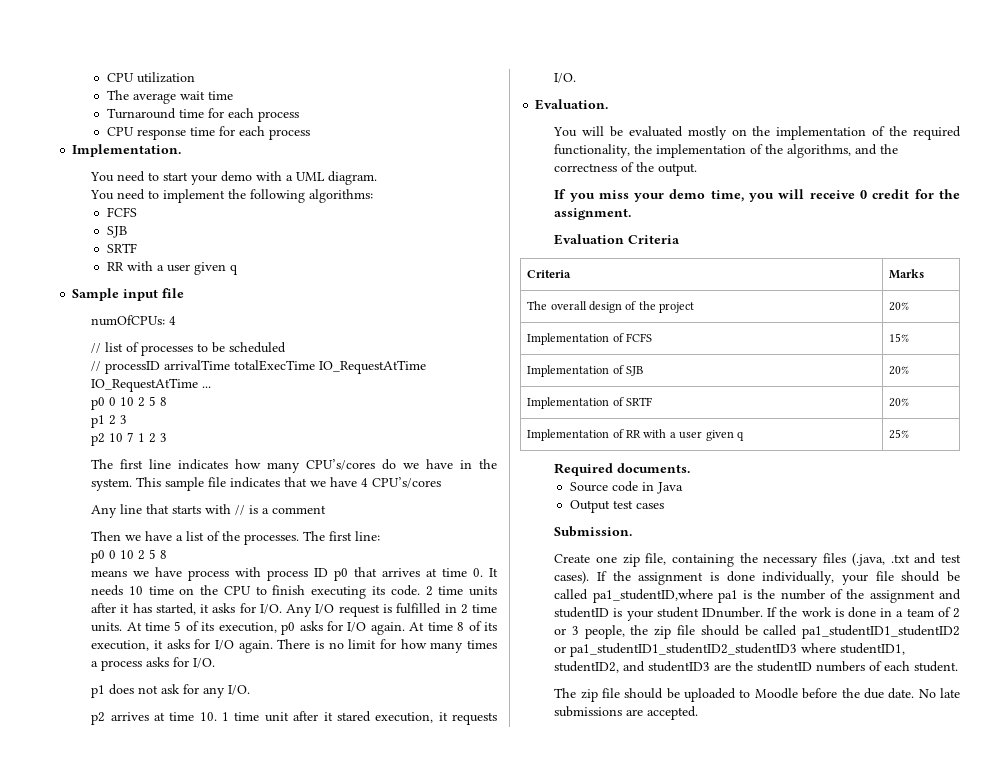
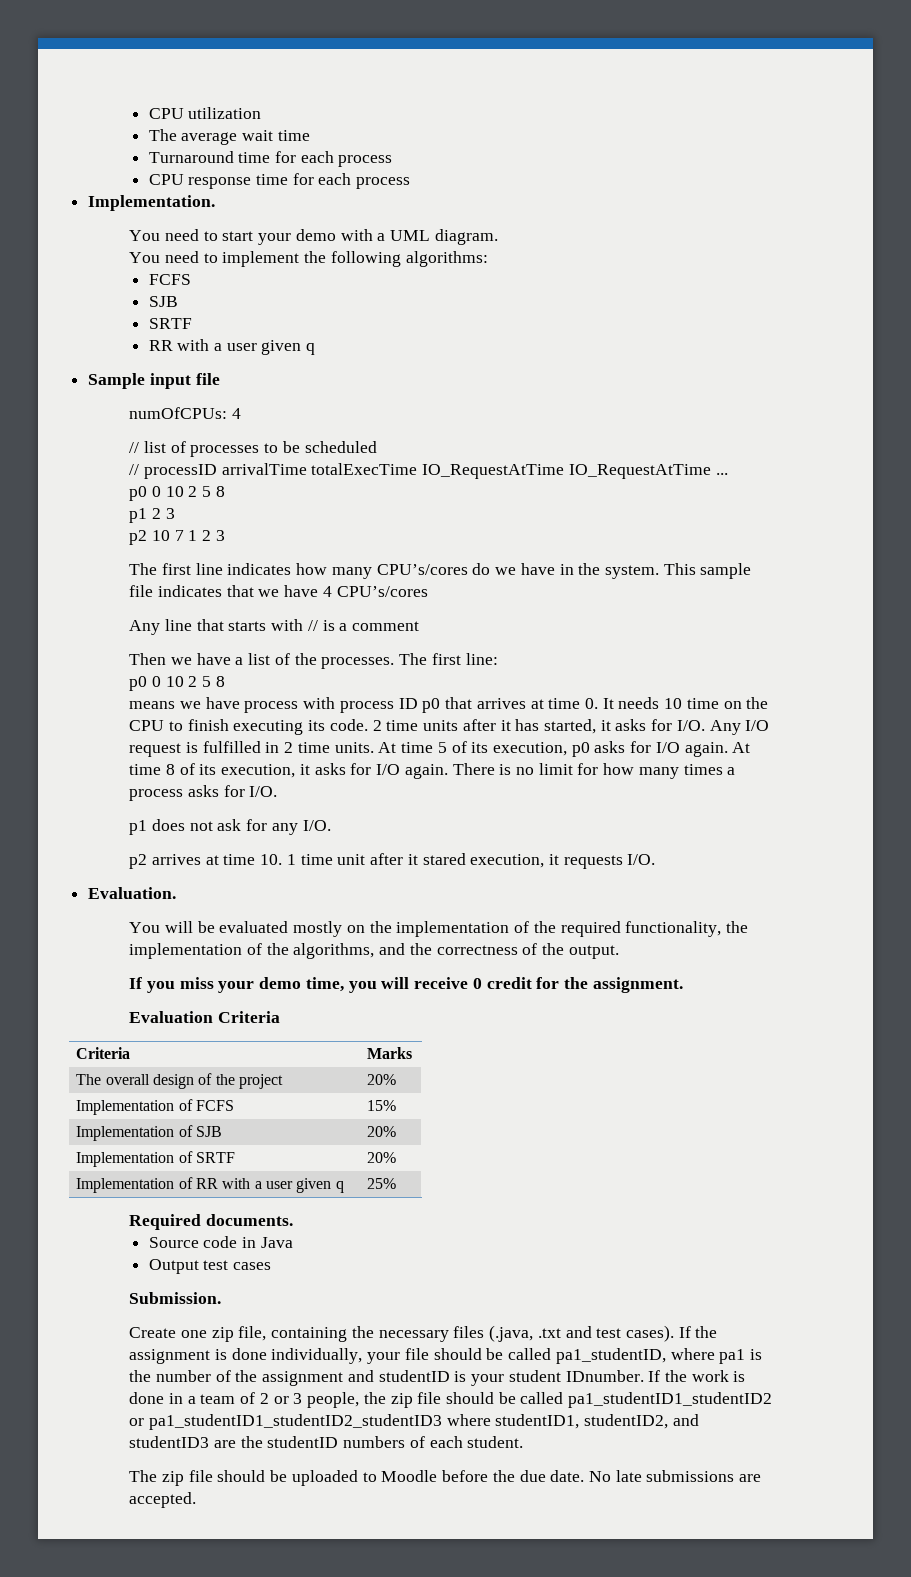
[592,589,713,603] pa1_studentID,where -> [555,1348,715,1364] pa1_studentID, where

